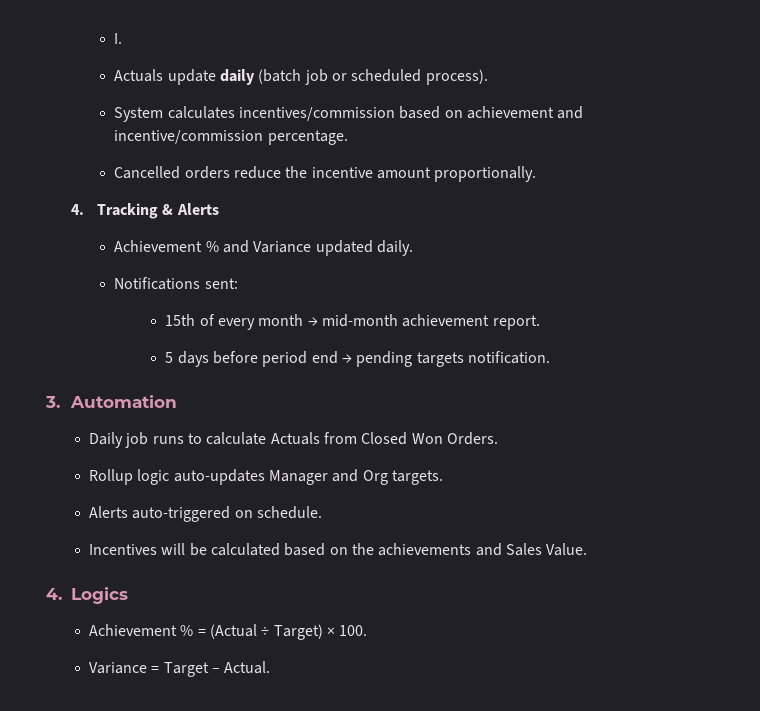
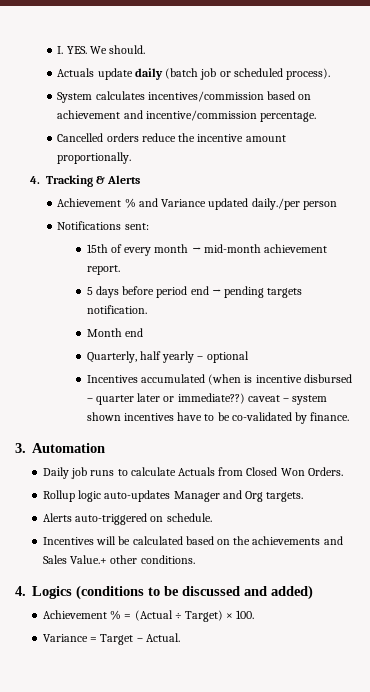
(123, 38) none -> [66,45,146,54] YES. We should.
[377,240,414,256] daily. -> [251,198,337,210] daily./per person
(550, 357) none -> [86,328,143,337] [86,351,249,363] [86,374,352,385] [86,393,328,405] [86,412,350,424] // Month end // Quarterly, half yearly – optional // Incentives accumulated (when is incentive disbursed – quarter later or immediate??) caveat – system shown incentives have to be co-validated by finance.
[546,543,588,556] Value. -> [70,555,195,564] Value.+ other conditions.
(129, 595) none -> [76,585,313,600] (conditions to be discussed and added)

